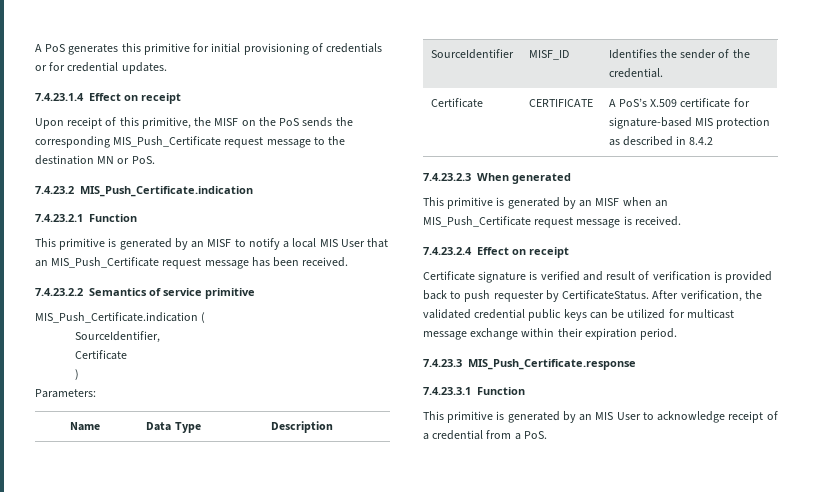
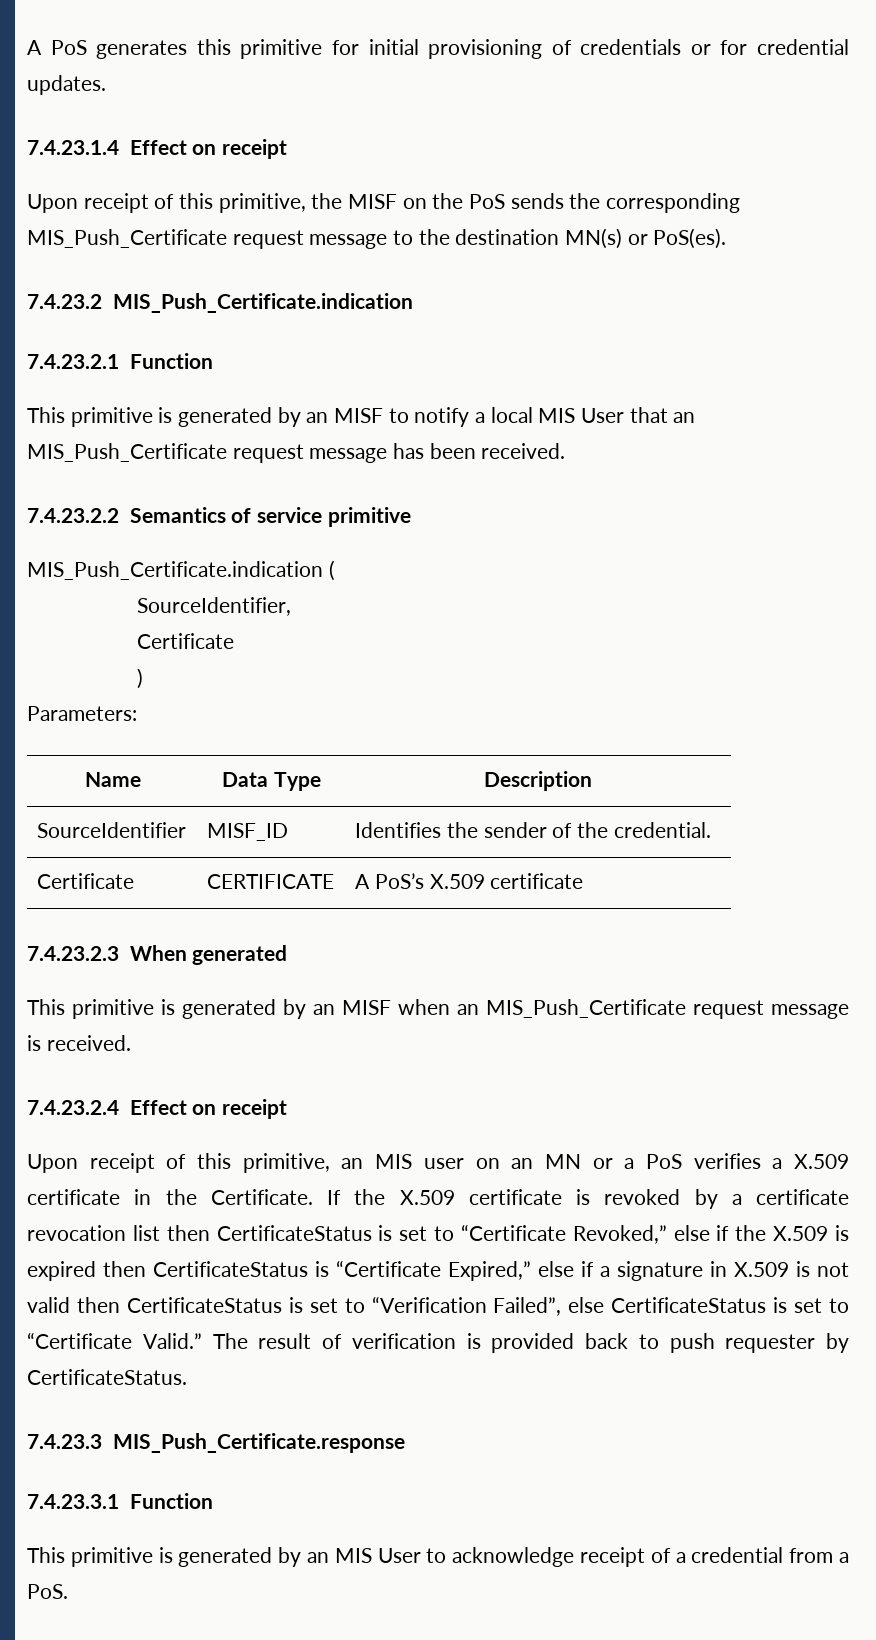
[97,156,155,164] MN or PoS. -> [565,228,727,249] MN(s) or PoS(es).
[733,98,750,107] [608,117,771,129] [608,136,714,146] for signature-based MIS protection as described in 8.4.2 -> (584, 881) none
[423,271,603,283] Certificate signature is verified and -> [27,1153,849,1173] [27,1189,849,1209] [27,1224,849,1244] [27,1260,849,1281] [27,1296,849,1316] [27,1332,248,1349] Upon receipt of this primitive, an MIS user on an MN or a PoS verifies a X.509 certificate in the Certificate. If the X.509 certificate is revoked by a certificate revocation list then CertificateStatus is set to “Certificate Revoked,” else if the X.509 is expired then CertificateStatus is “Certificate Expired,” else if a signature in X.509 is not valid then CertificateStatus is set to “Verification Failed”, else CertificateStatus is set to “Certificate Valid.” The
[652,290,762,302] [423,309,734,321] [423,328,678,340] After verification, the validated credential public keys can be utilized for multicast message exchange within their expiration period. -> (187, 1377) none

